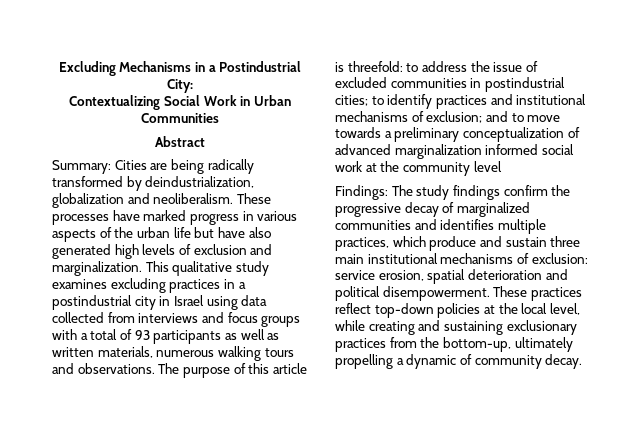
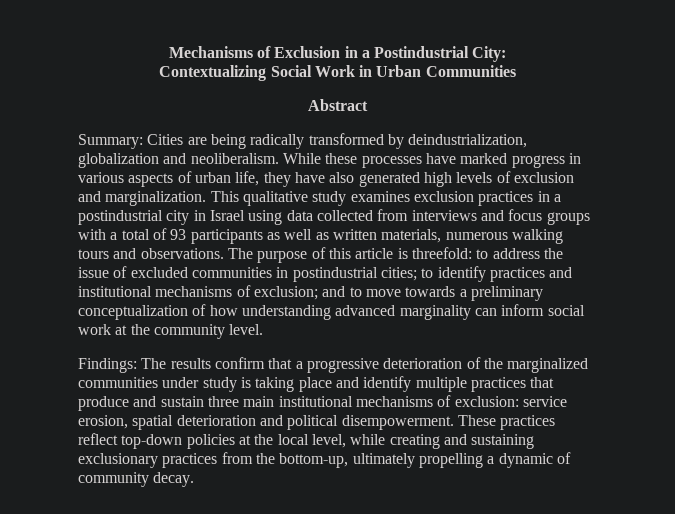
[58,61,192,76] Excluding Mechanisms -> [168,46,341,58] Mechanisms of Exclusion
[236,193,271,204] These -> [282,153,358,164] While these
[114,227,215,238] the urban life but -> [194,171,291,187] urban life, they
[110,278,166,293] excluding -> [413,191,474,202] exclusion
[335,144,539,159] advanced marginalization informed -> [209,304,545,320] how understanding advanced marginality can inform
[473,161,502,172] level -> [229,324,264,335] level.
[416,185,571,200] [335,202,530,217] [335,219,546,234] [335,236,426,251] study findings confirm the progressive decay of marginalized communities and identifies multiple practices, which -> [170,357,589,373] [78,376,555,392] results confirm that a progressive deterioration of the marginalized communities under study is taking place and identify multiple practices that

